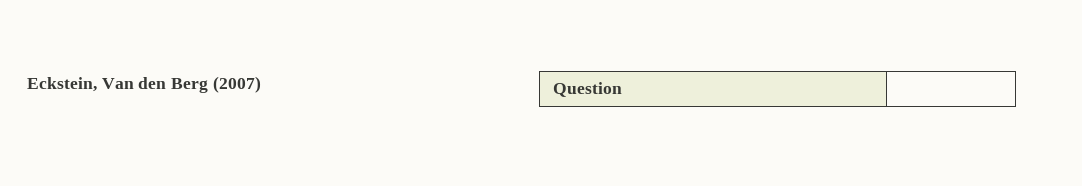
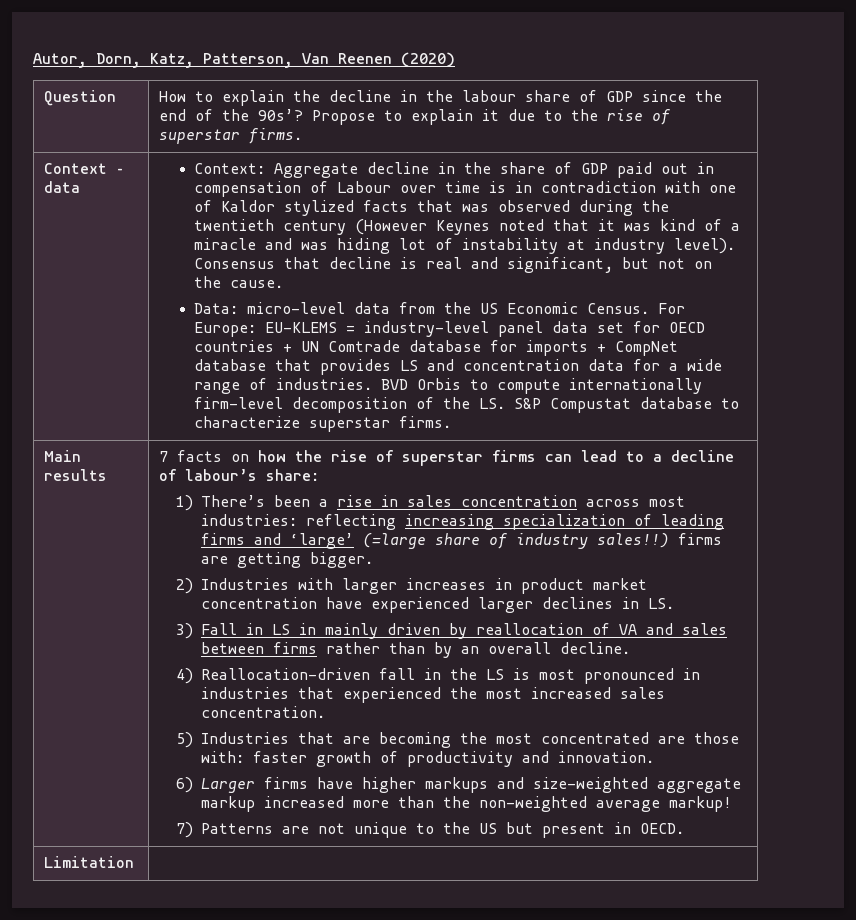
[27,76,261,93] [552,82,622,97] Eckstein, Van den Berg (2007) // Question -> [33,52,455,68] [43,90,116,106] [158,90,722,106] [158,109,671,125] [158,128,302,144] [43,163,124,174] [43,181,80,193] [193,162,714,178] [193,181,736,197] [193,200,669,216] [193,219,740,235] [193,238,735,254] [193,257,712,273] [193,276,283,288] [193,302,685,314] [193,321,705,337] [193,340,678,356] [193,359,722,375] [193,378,702,394] [193,397,739,413] [193,416,451,432] [43,450,81,462] [43,469,107,481] [158,450,734,466] [158,469,319,481] [176,495,686,511] [201,514,725,530] [201,533,723,549] [201,552,374,568] [176,578,648,594] [201,597,675,613] [176,623,728,639] [201,642,631,658] [176,668,701,684] [201,687,666,703] [201,706,326,718] [176,732,740,748] [201,751,655,767] [176,777,742,793] [201,796,733,812] [176,822,685,838] [43,856,134,868] Autor, Dorn, Katz, Patterson, Van Reenen (2020) // Question | How to explain the decline in the labour share of GDP since the end of the 90s’? Propose to explain it due to the rise of superstar firms. // Context – data | Context: Aggregate decline in the share of GDP paid out in compensation of Labour over time is in contradiction with one of Kaldor stylized facts that was observed during the twentieth century (However Keynes noted that it was kind of a miracle and was hiding lot of instability at industry level). Consensus that decline is real and significant, but not on the cause. // Data: micro-level data from the US Economic Census. For Europe: EU-KLEMS = industry-level panel data set for OECD countries + UN Comtrade database for imports + CompNet database that provides LS and concentration data for a wide range of industries. BVD Orbis to compute internationally firm-level decomposition of the LS. S&P Compustat database to characterize superstar firms. // Main results | 7 facts on how the rise of superstar firms can lead to a decline of labour’s share: // 1) There’s been a rise in sales concentration across most industries: reflecting increasing specialization of leading firms and ‘large’ (=large share of industry sales!!) firms are getting bigger. // 2) Industries with larger increases in product market concentration have experienced larger declines in LS. // 3) Fall in LS in mainly driven by reallocation of VA and sales between firms rather than by an overall decline. // 4) Reallocation-driven fall in the LS is most pronounced in industries that experienced the most increased sales concentration. // 5) Industries that are becoming the most concentrated are those with: faster growth of productivity and innovation. // 6) Larger firms have higher markups and size-weighted aggregate markup increased more than the non-weighted average markup! // 7) Patterns are not unique to the US but present in OECD. // Limitation

